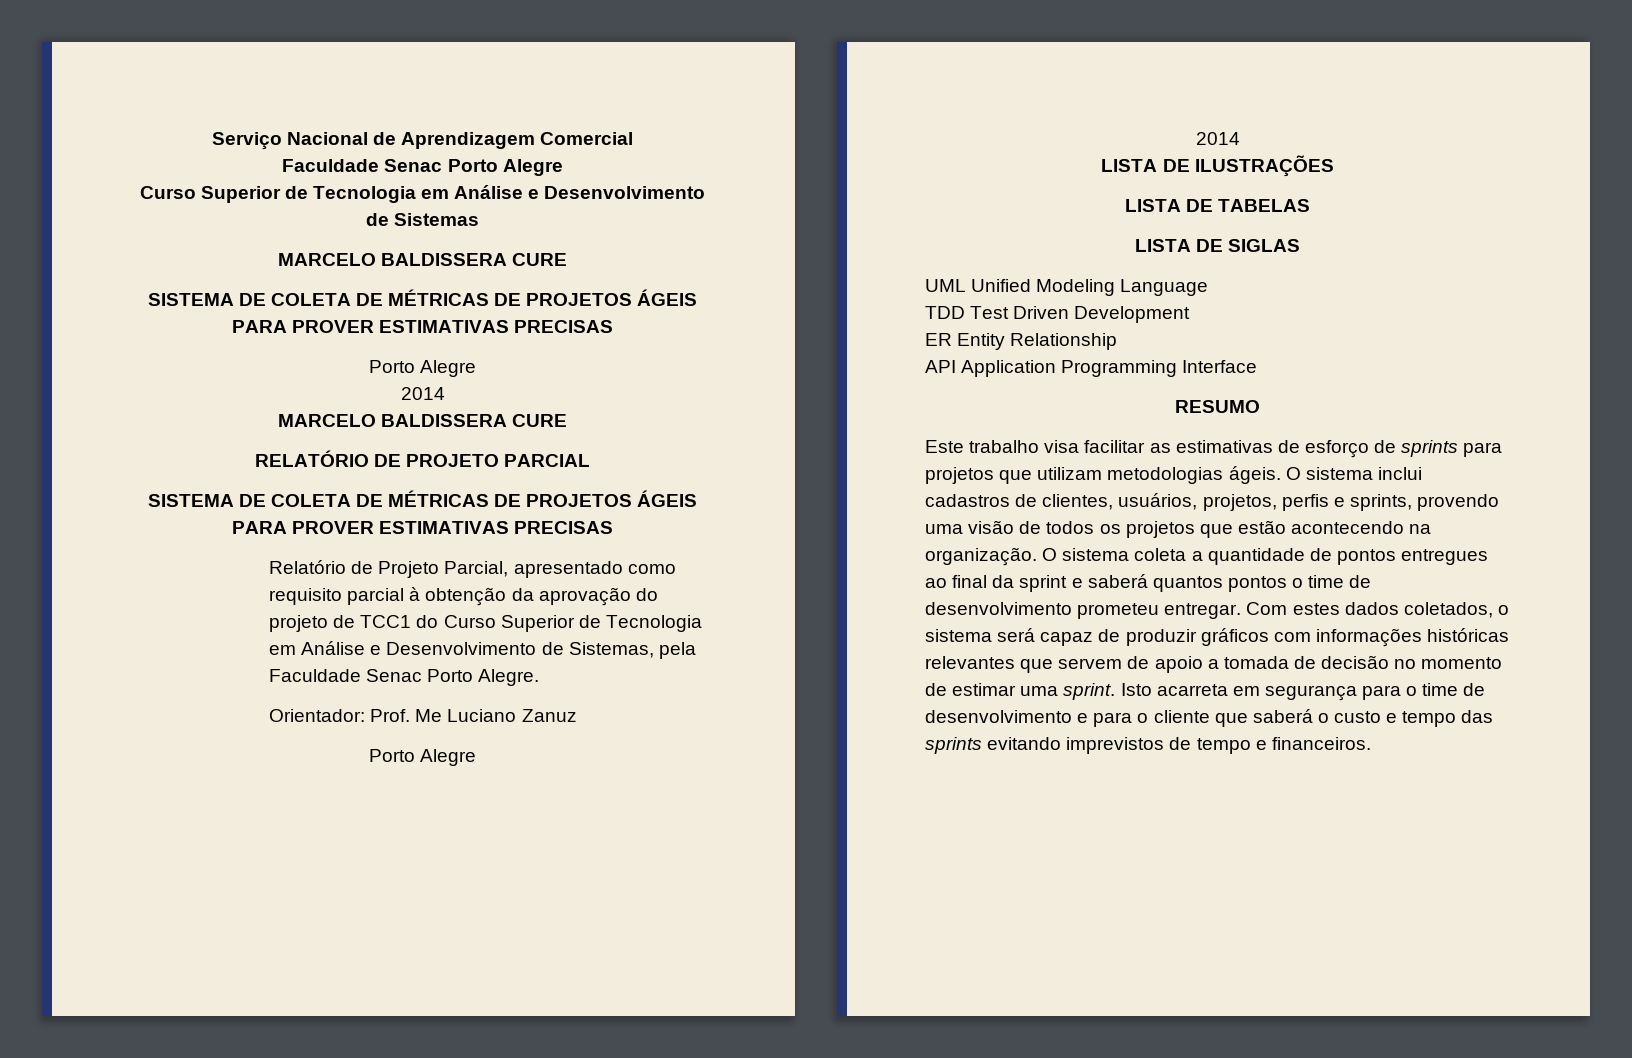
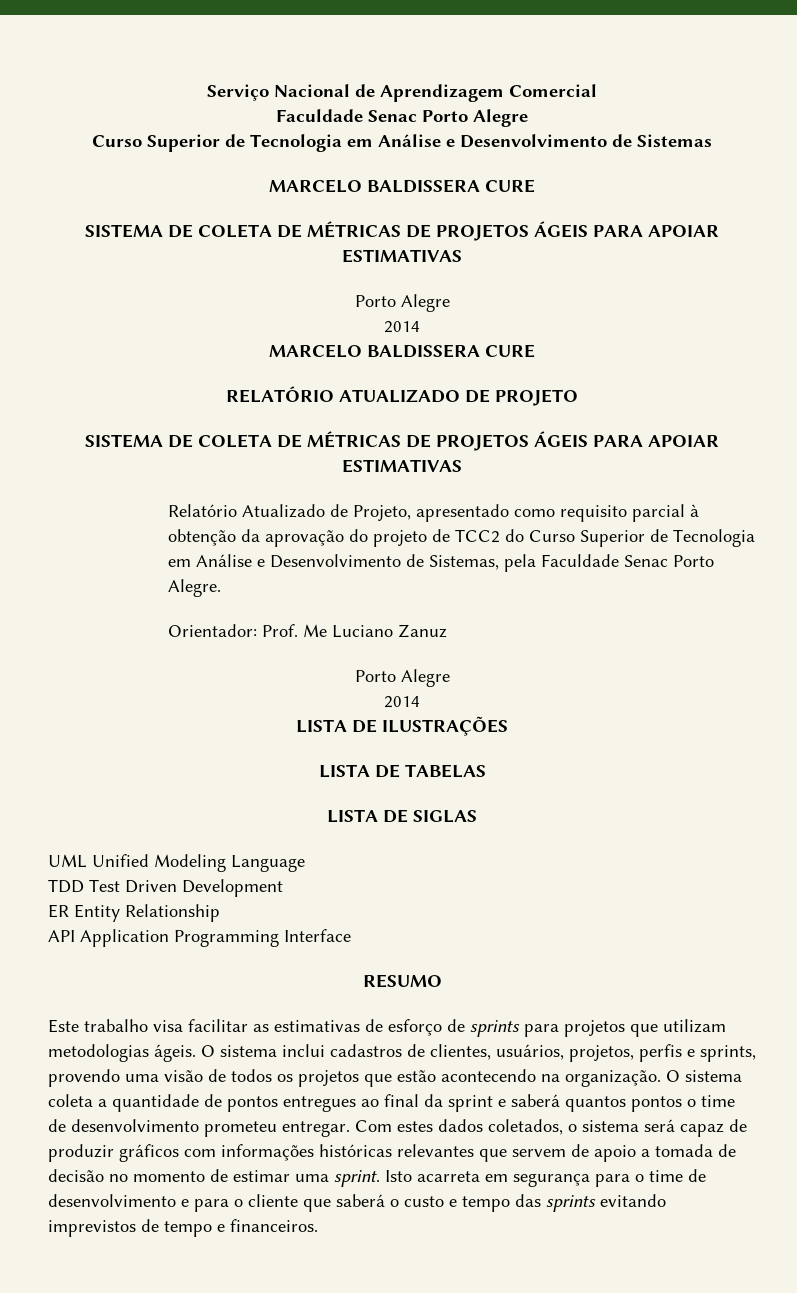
[291,320,614,333] PROVER ESTIMATIVAS PRECISAS -> [648,225,719,237] [342,249,462,263] APOIAR ESTIMATIVAS
(369, 458) none -> [339,389,460,403] ATUALIZADO
[504,454,591,467] [147,490,698,507] [231,521,614,534] PARCIAL // SISTEMA DE COLETA DE MÉTRICAS DE PROJETOS ÁGEIS PARA PROVER ESTIMATIVAS PRECISAS -> [85,431,719,451] [342,459,462,473] // SISTEMA DE COLETA DE MÉTRICAS DE PROJETOS ÁGEIS PARA APOIAR ESTIMATIVAS
[351,561,509,578] de Projeto Parcial, -> [242,504,412,521] Atualizado de Projeto,
[360,615,412,628] TCC1 -> [455,529,501,543] TCC2

